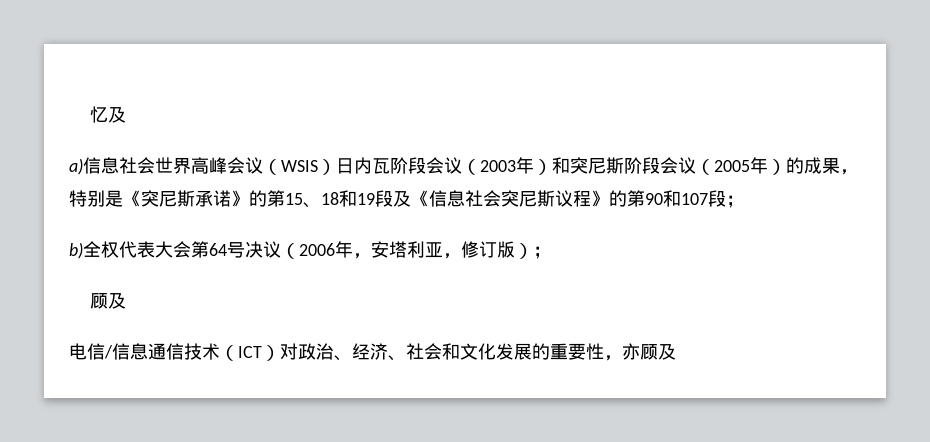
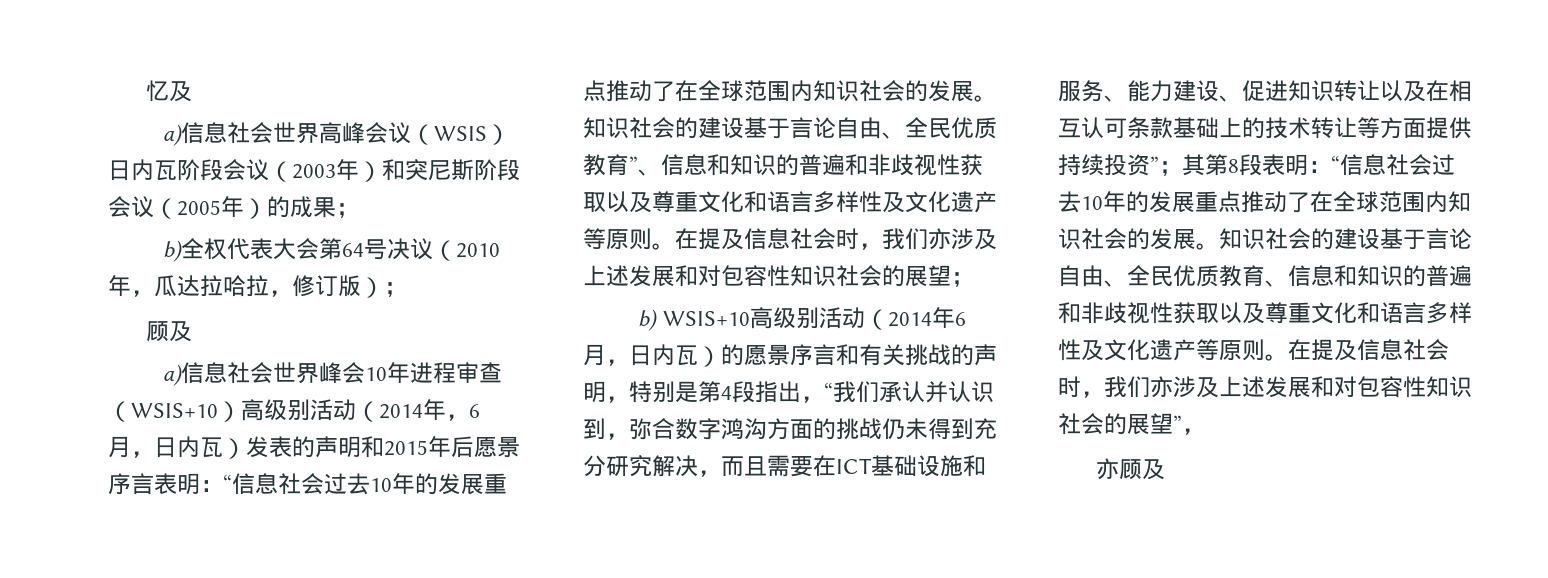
[840,169,858,175] [69,190,726,208] ，特别是《突尼斯承诺》的第15、18和19段及《信息社会突尼斯议程》的第90和107段 -> (336, 207) none
[299,241,443,259] 2006年，安塔利亚 -> [456,243,501,258] [108,275,269,297] 2010年，瓜达拉哈拉
[69,343,622,361] 电信/信息通信技术（ICT）对政治、经济、社会和文化发展的重要性， -> [163,362,503,386] [108,399,480,422] [108,436,520,459] [108,473,507,495] [583,80,997,102] [583,117,997,139] [583,154,983,176] [583,191,997,213] [583,228,997,250] [583,265,974,287] [638,307,966,331] [583,344,997,367] [583,381,994,403] [583,418,997,440] [583,455,986,477] [1058,80,1472,102] [1058,117,1472,139] [1058,154,1455,176] [1058,191,1471,213] [1058,228,1472,250] [1058,265,1472,287] [1058,302,1472,324] [1058,339,1449,361] [1058,376,1472,398] [1058,413,1205,435] a)信息社会世界峰会10年进程审查（WSIS+10）高级别活动（2014年，6月，日内瓦）发表的声明和2015年后愿景序言表明：“信息社会过去10年的发展重点推动了在全球范围内知识社会的发展。知识社会的建设基于言论自由、全民优质教育”、信息和知识的普遍和非歧视性获取以及尊重文化和语言多样性及文化遗产等原则。在提及信息社会时，我们亦涉及上述发展和对包容性知识社会的展望； // b) WSIS+10高级别活动（2014年6月，日内瓦）的愿景序言和有关挑战的声明，特别是第4段指出，“我们承认并认识到，弥合数字鸿沟方面的挑战仍未得到充分研究解决，而且需要在ICT基础设施和服务、能力建设、促进知识转让以及在相互认可条款基础上的技术转让等方面提供持续投资”；其第8段表明：“信息社会过去10年的发展重点推动了在全球范围内知识社会的发展。知识社会的建设基于言论自由、全民优质教育、信息和知识的普遍和非歧视性获取以及尊重文化和语言多样性及文化遗产等原则。在提及信息社会时，我们亦涉及上述发展和对包容性知识社会的展望”， //

